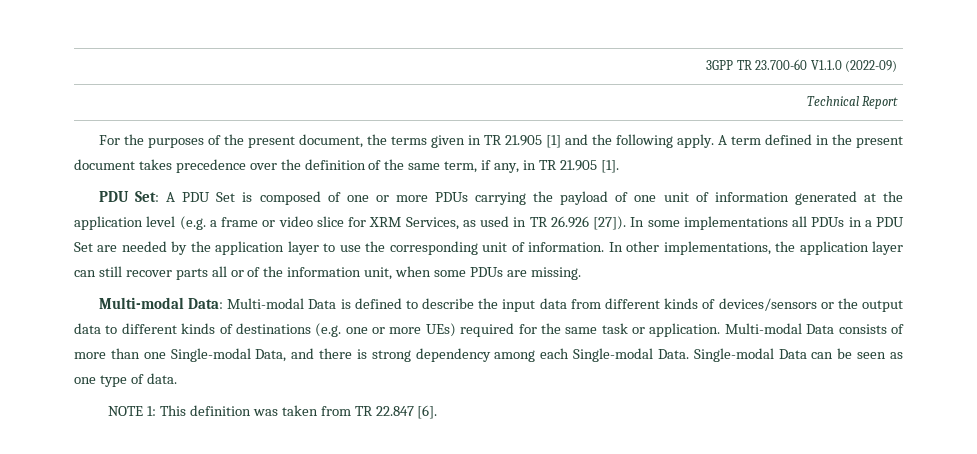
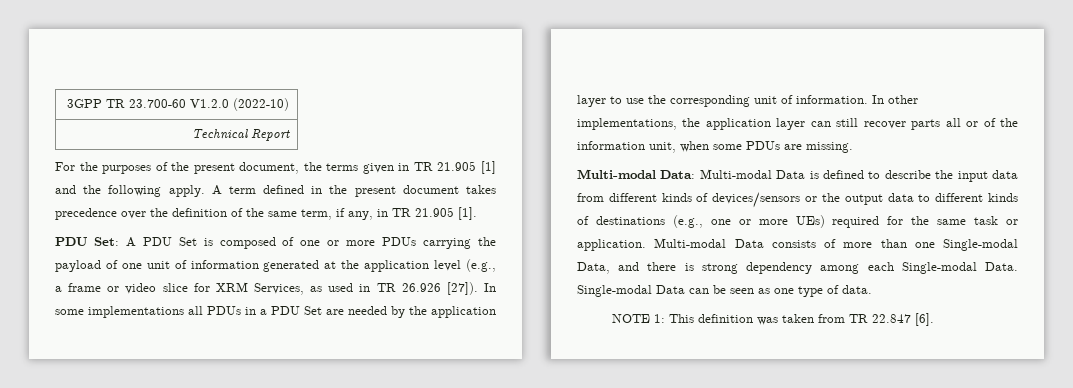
[810,60,898,72] V1.1.0 (2022-09) -> [190,98,290,111] V1.2.0 (2022-10)
[179,216,206,230] (e.g. -> [466,259,497,272] (e.g.,
[315,323,342,337] (e.g. -> [672,215,703,228] (e.g.,

